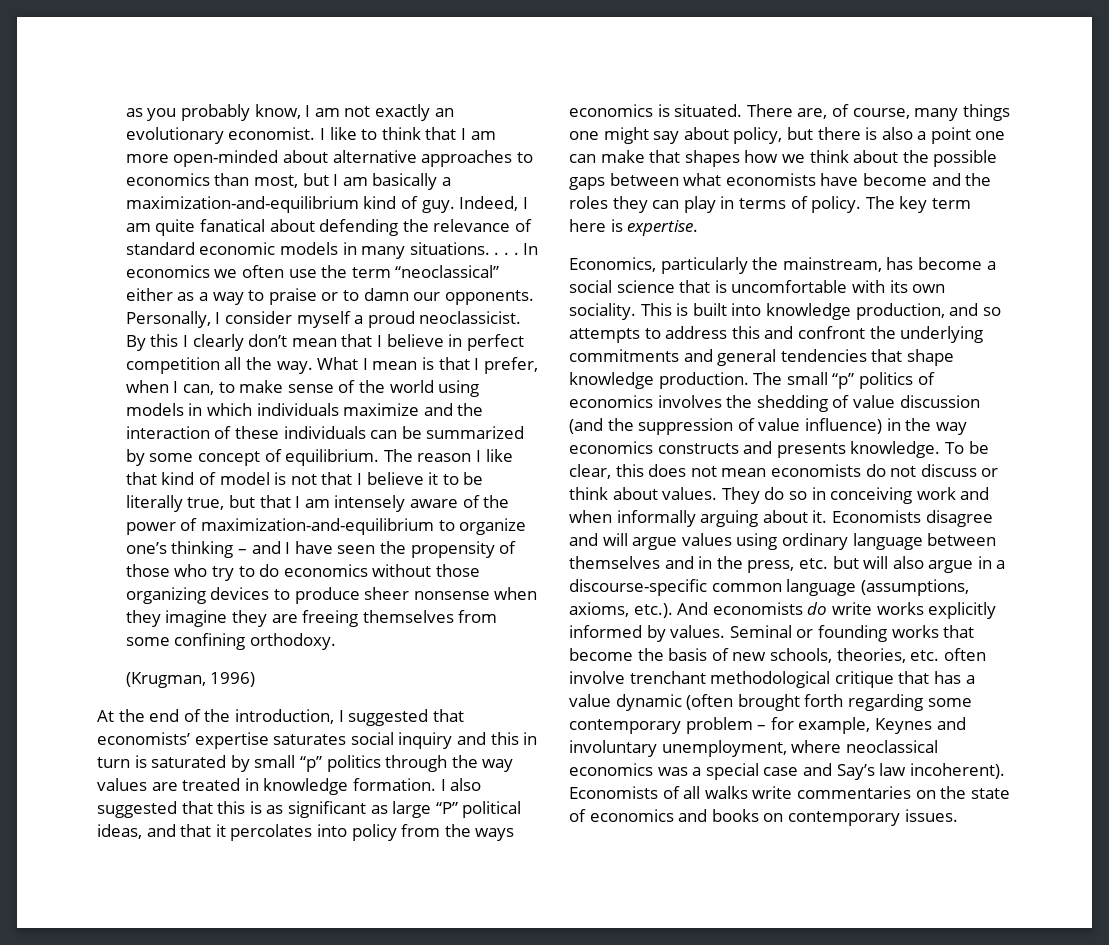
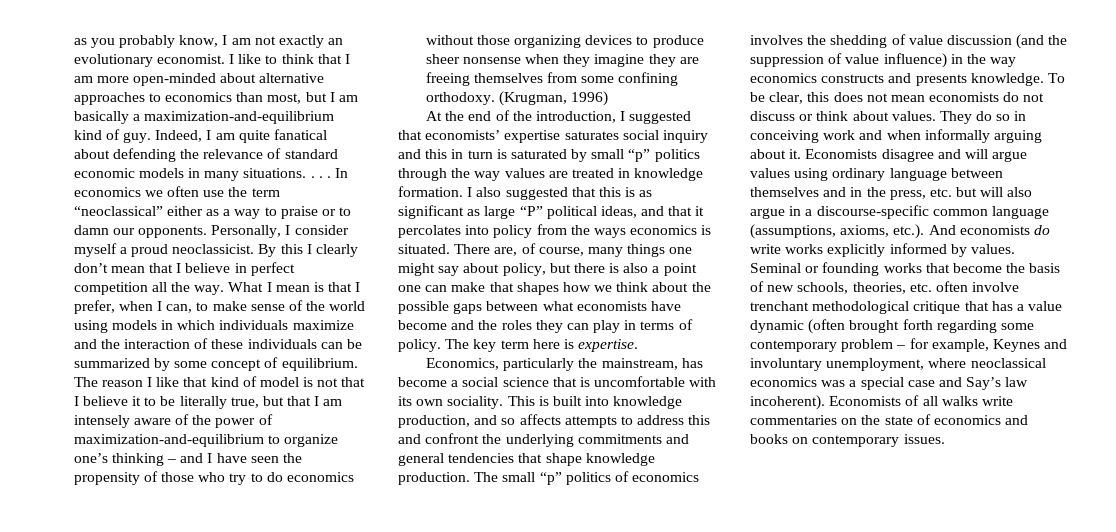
(337, 641) // -> (495, 98) none
(1001, 311) none -> [519,414,561,425] affects

